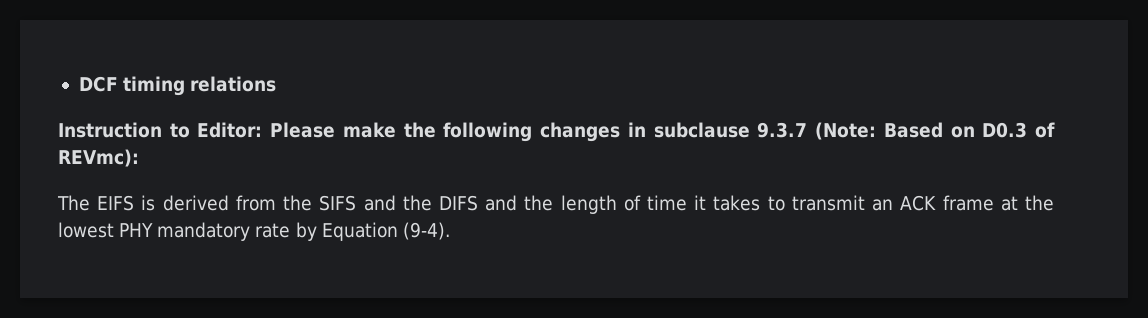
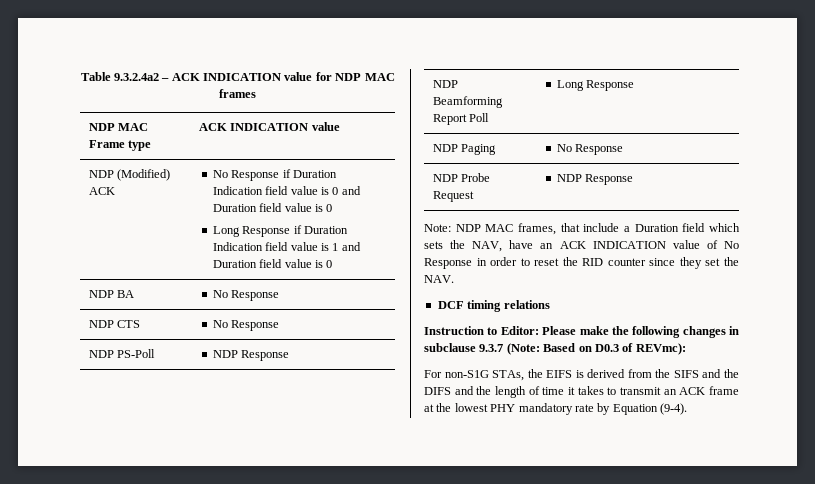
(78, 84) none -> [80,72,395,81] [219,89,256,98] [89,123,149,131] [89,140,152,151] [199,122,340,131] [89,169,171,181] [89,187,116,195] [212,169,337,181] [212,186,361,195] [212,203,333,212] [212,225,348,237] [212,242,361,251] [212,259,333,268] [89,290,135,298] [212,290,280,301] [89,320,141,328] [212,320,280,331] [89,349,156,358] [212,350,290,361] [433,80,459,88] [433,96,504,108] [433,113,490,125] [556,80,635,91] [433,144,497,155] [556,144,624,155] [433,173,491,182] [433,191,475,202] [556,174,634,185] [424,223,740,235] [424,240,739,252] [424,257,739,269] [424,275,454,283] Table 9.3.2.4a2 – ACK INDICATION value for NDP MAC frames // NDP MAC Frame type | ACK INDICATION value // NDP (Modified) ACK | No Response if Duration Indication field value is 0 and Duration field value is 0 // Long Response if Duration Indication field value is 1 and Duration field value is 0 // NDP BA | No Response // NDP CTS | No Response // NDP PS-Poll | NDP Response // NDP Beamforming Report Poll | Long Response // NDP Paging | No Response // NDP Probe Request | NDP Response // Note: NDP MAC frames, that include a Duration field which sets the NAV, have an ACK INDICATION value of No Response in order to reset the RID counter since they set the NAV. //
[57,195,90,211] The -> [424,369,543,381] For non-S1G STAs, the

